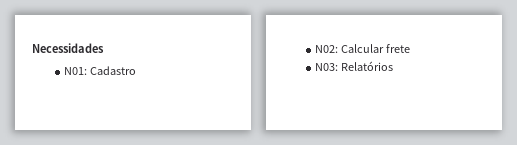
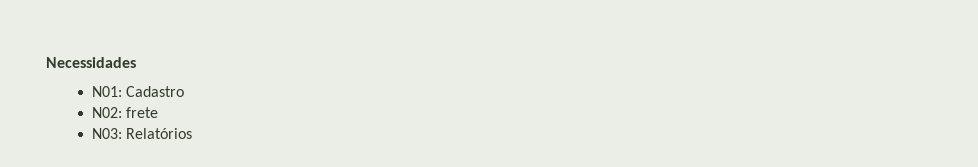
[341,44,385,53] Calcular -> (123, 112) none

